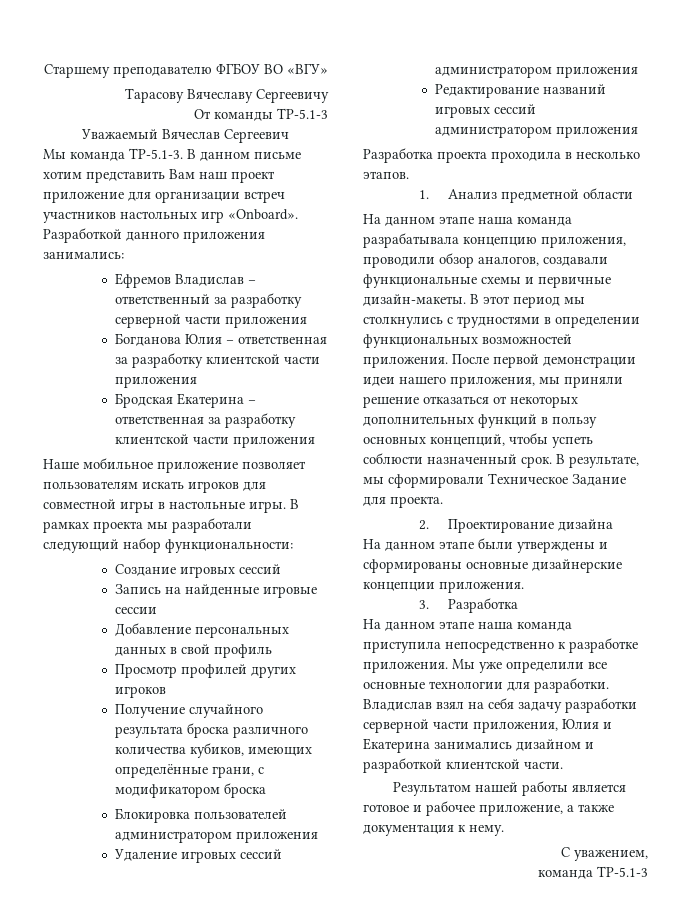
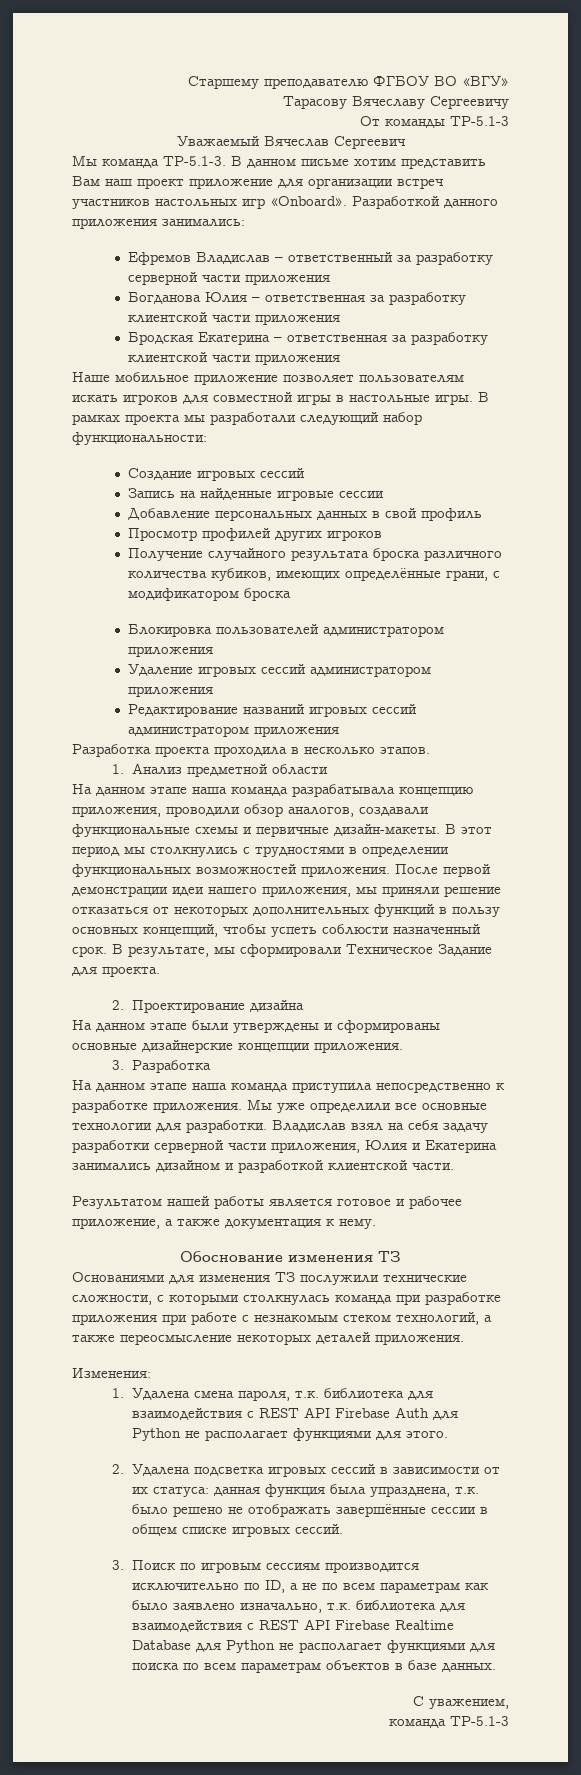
(504, 830) none -> [180,1251,401,1262] [72,1272,467,1285] [72,1292,501,1305] [72,1312,492,1325] [72,1332,464,1345] [72,1368,151,1378] [111,1388,433,1401] [131,1407,458,1420] [131,1428,448,1441] [111,1464,500,1477] [131,1484,479,1497] [131,1504,488,1517] [131,1524,343,1537] [111,1560,419,1573] [131,1580,488,1593] [131,1600,465,1613] [131,1619,454,1632] [131,1640,495,1653] [131,1660,496,1673] // Обоснование изменения ТЗ // Основаниями для изменения ТЗ послужили технические сложности, с которыми столкнулась команда при разработке приложения при работе с незнакомым стеком технологий, а также переосмысление некоторых деталей приложения. // Изменения: // 1. Удалена смена пароля, т.к. библиотека для взаимодействия с REST API Firebase Auth для Python не располагает функциями для этого. // 2. Удалена подсветка игровых сессий в зависимости от их статуса: данная функция была упразднена, т.к. было решено не отображать завершённые сессии в общем списке игровых сессий. // 3. Поиск по игровым сессиям производится исключительно по ID, а не по всем параметрам как было заявлено изначально, т.к. библиотека для взаимодействия с REST API Firebase Realtime Database для Python не располагает функциями для поиска по всем параметрам объектов в базе данных.

